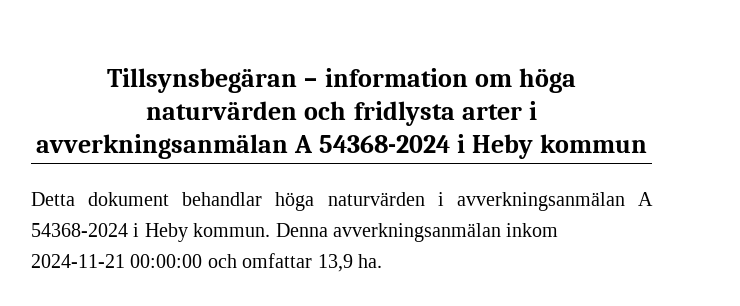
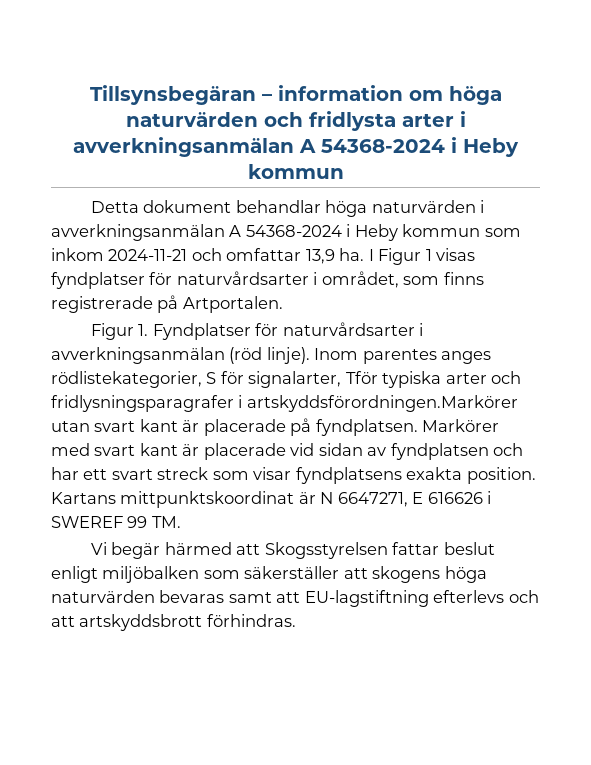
[193,223,501,242] kommun. Denna avverkningsanmälan -> [402,224,521,237] kommun som
[130,254,203,268] 00:00:00 -> (188, 255) none
(382, 261) none -> [368,248,476,265] [51,271,484,289] [51,295,283,313] [90,322,424,340] [51,347,492,364] [51,371,522,388] [51,395,518,412] [51,418,500,436] [51,443,524,460] [51,467,536,484] [51,491,492,508] [51,516,181,528] [90,542,495,559] [51,566,487,583] [51,590,539,607] [51,614,296,631] I Figur 1 visas fyndplatser för naturvårdsarter i området, som finns registrerade på Artportalen. // Figur 1. Fyndplatser för naturvårdsarter i avverkningsanmälan (röd linje). Inom parentes anges rödlistekategorier, S för signalarter, Tför typiska arter och fridlysningsparagrafer i artskyddsförordningen.Markörer utan svart kant är placerade på fyndplatsen. Markörer med svart kant är placerade vid sidan av fyndplatsen och har ett svart streck som visar fyndplatsens exakta position. Kartans mittpunktskoordinat är N 6647271, E 616626 i SWEREF 99 TM. // Vi begär härmed att Skogsstyrelsen fattar beslut enligt miljöbalken som säkerställer att skogens höga naturvärden bevaras samt att EU-lagstiftning efterlevs och att artskyddsbrott förhindras.

